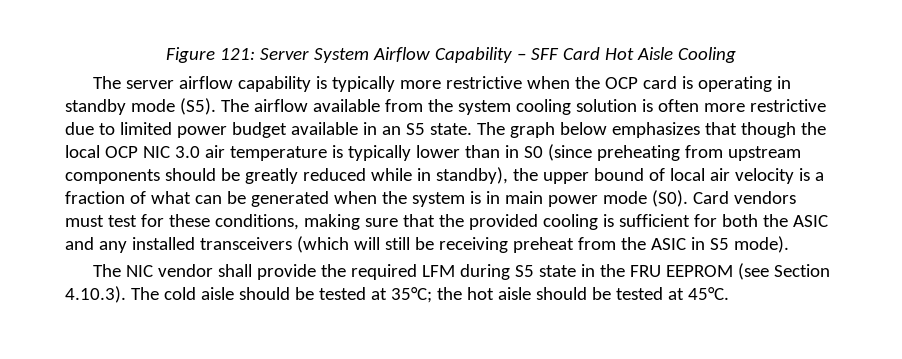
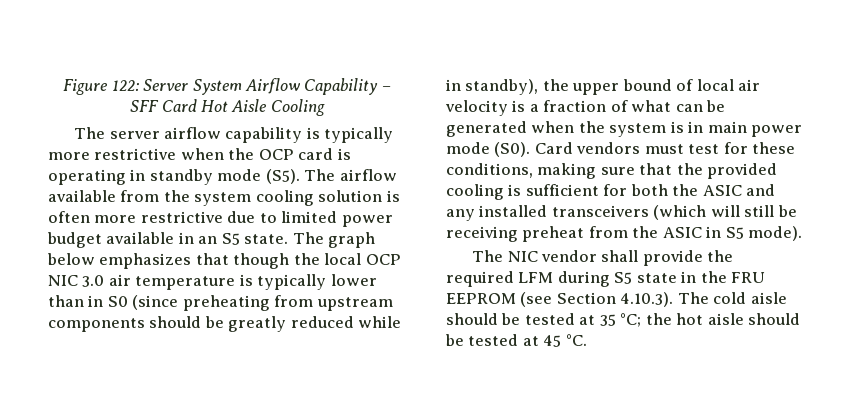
[220,48,256,60] 121: -> [111,80,139,91] 122:
[390,287,432,303] 35°C; -> [599,313,642,327] 35 °C;
[687,287,729,300] 45°C. -> [543,334,587,347] 45 °C.

